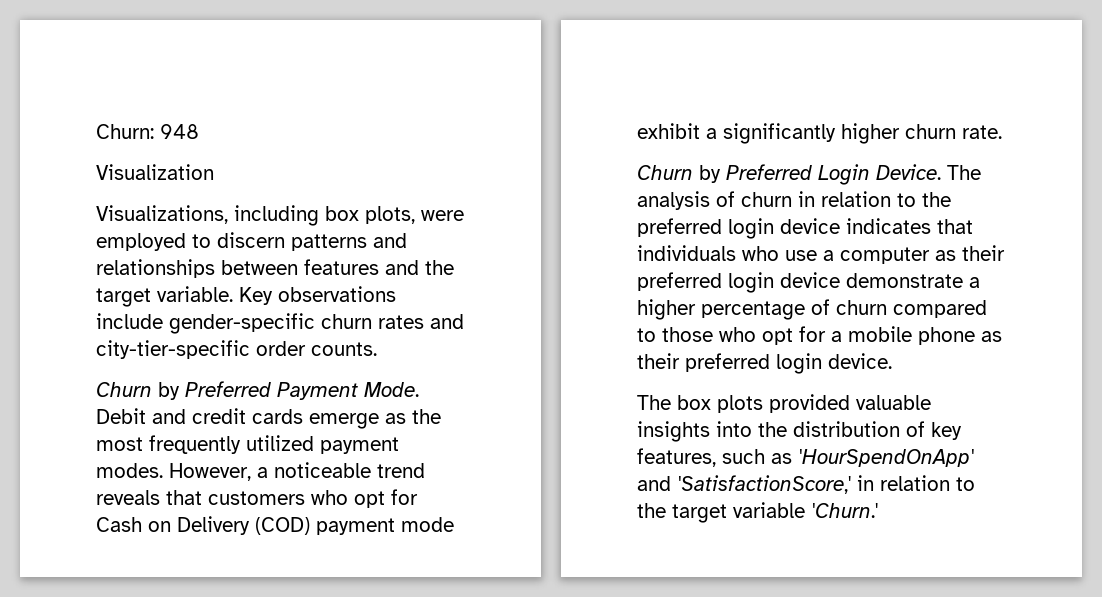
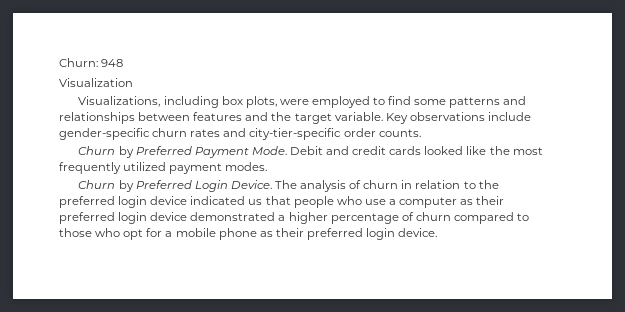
[217,232,285,248] discern -> [388,96,447,105] find some
[309,413,406,429] emerge as -> [424,146,487,155] looked like
[169,462,425,481] [96,489,418,508] [96,516,454,535] [637,123,1002,144] However, a noticeable trend reveals that customers who opt for Cash on Delivery (COD) payment mode exhibit a significantly higher churn rate. -> (268, 166) none
[846,218,973,234] [637,245,736,261] indicates that individuals -> [190,196,334,208] indicated us that people
[846,273,963,288] demonstrate -> [190,212,276,221] demonstrated
[637,394,931,413] [637,421,962,442] [637,448,974,467] [637,475,975,494] [637,502,878,523] // The box plots provided valuable insights into the distribution of key features, such as 'HourSpendOnApp' and 'SatisfactionScore,' in relation to the target variable 'Churn.' -> (438, 232) none

